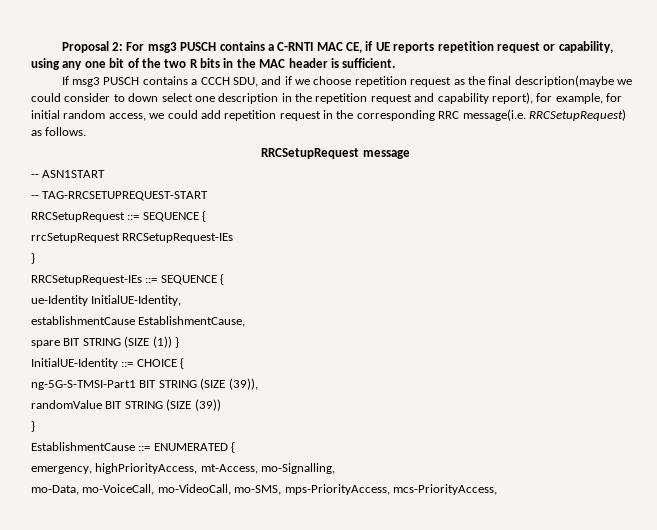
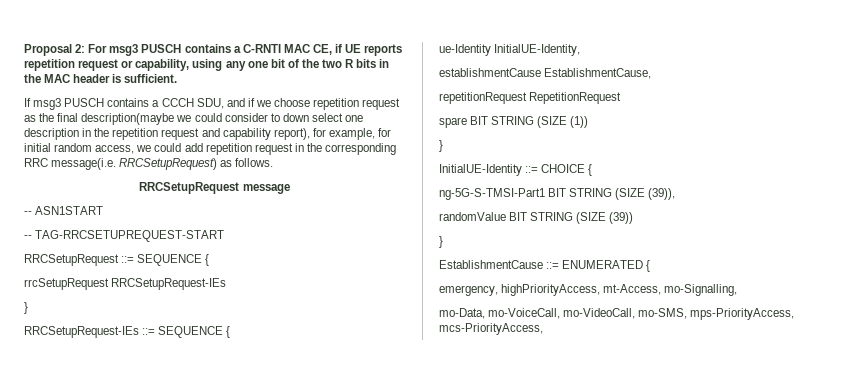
(246, 321) none -> [439,92,622,104] // repetitionRequest RepetitionRequest
(172, 342) none -> (589, 122) //

